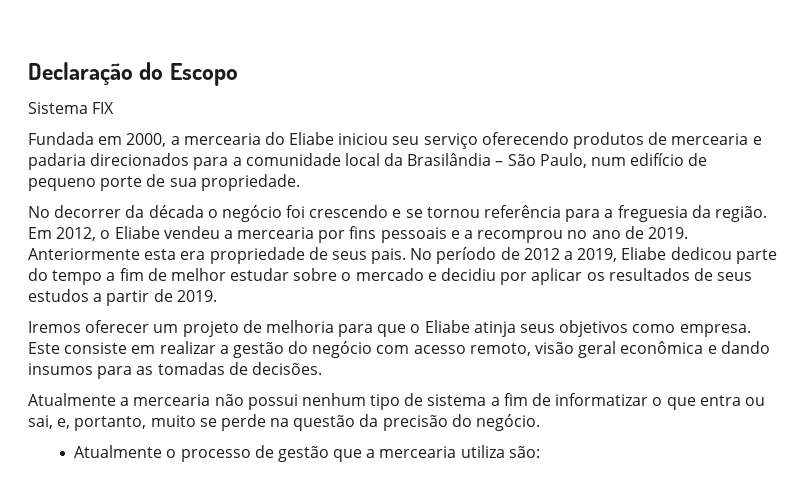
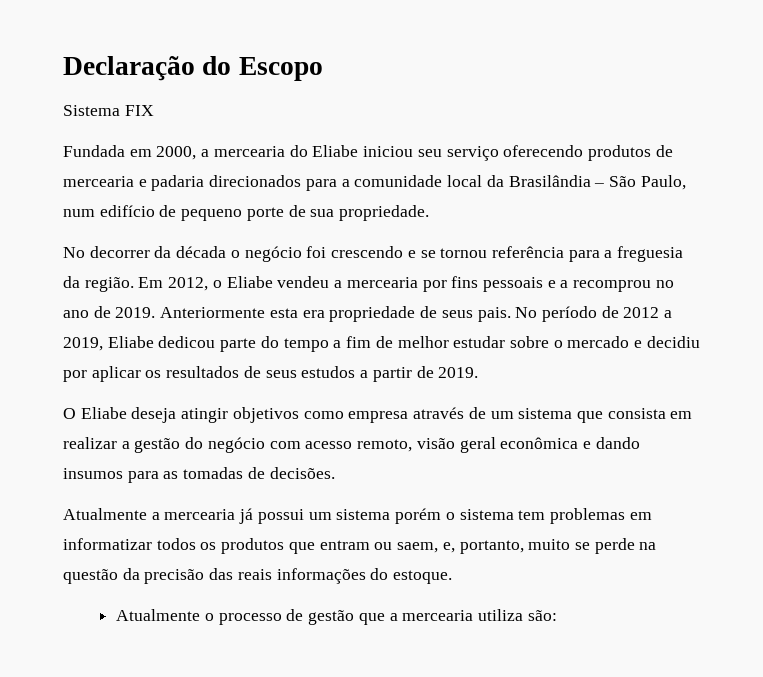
[28,320,751,337] [28,342,128,354] Iremos oferecer um projeto de melhoria para que o Eliabe atinja seus objetivos como empresa. Este consiste -> [63,407,666,423] O Eliabe deseja atingir objetivos como empresa através de um sistema que consista
[214,393,765,410] [28,415,53,429] não possui nenhum tipo de sistema a fim de informatizar o que entra ou sai, -> [239,508,652,524] [63,538,439,554] já possui um sistema porém o sistema tem problemas em informatizar todos os produtos que entram ou saem,
[451,414,541,431] do negócio. -> [209,568,453,584] das reais informações do estoque.

